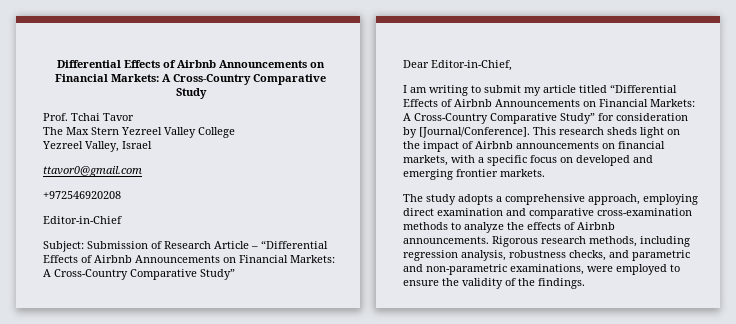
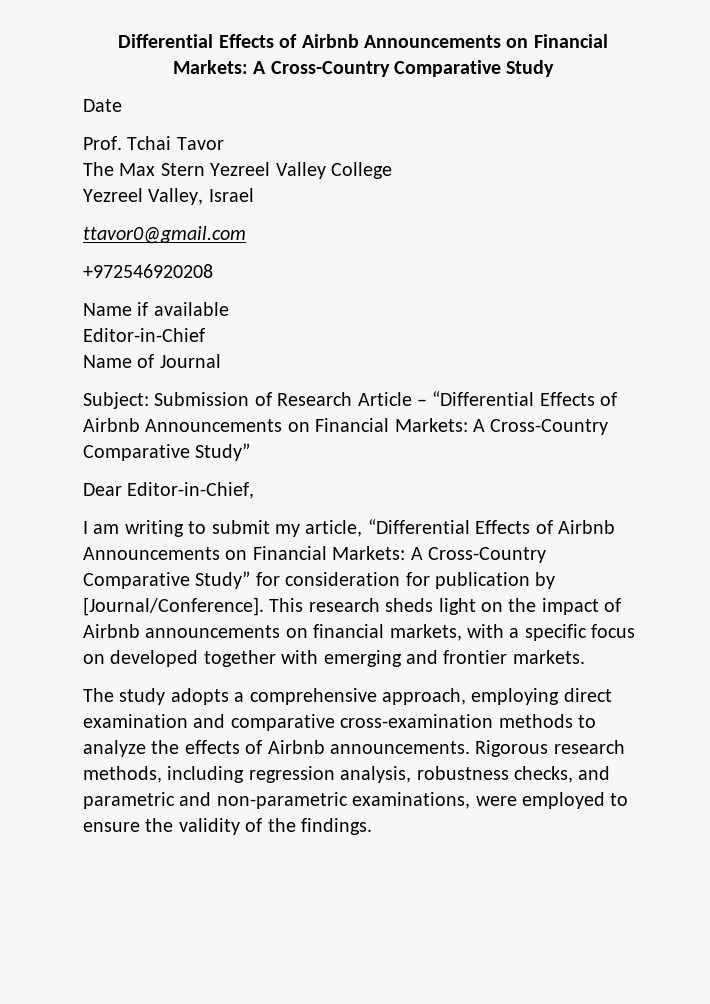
(207, 93) none -> [83,99,122,112] // Date
[43,216,122,224] Editor-in-Chief -> [83,302,229,316] [83,328,205,342] [83,354,221,368] Name if available // Editor-in-Chief // Name of Journal
[543,85,607,93] article titled -> [305,520,363,537] article,
(688, 117) none -> [405,572,530,589] for publication
[633,155,653,163] [403,169,453,180] and emerging -> [203,650,438,667] together with emerging and

